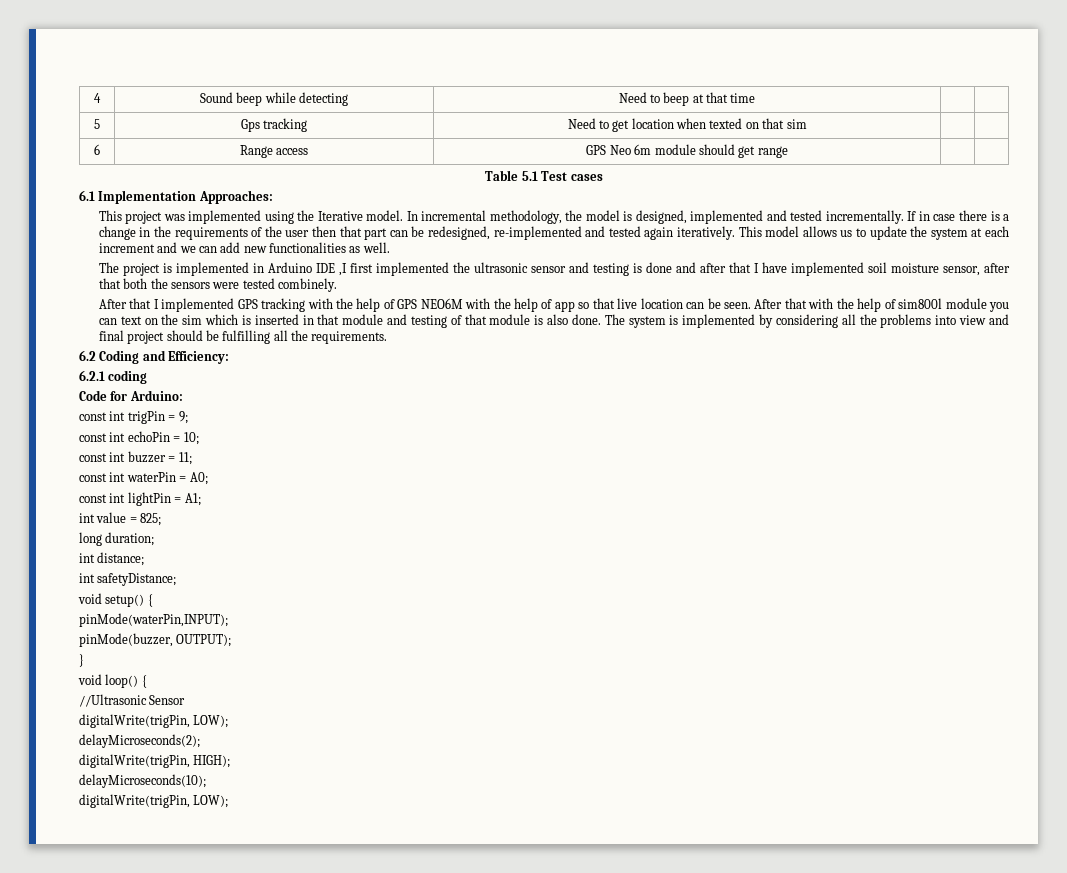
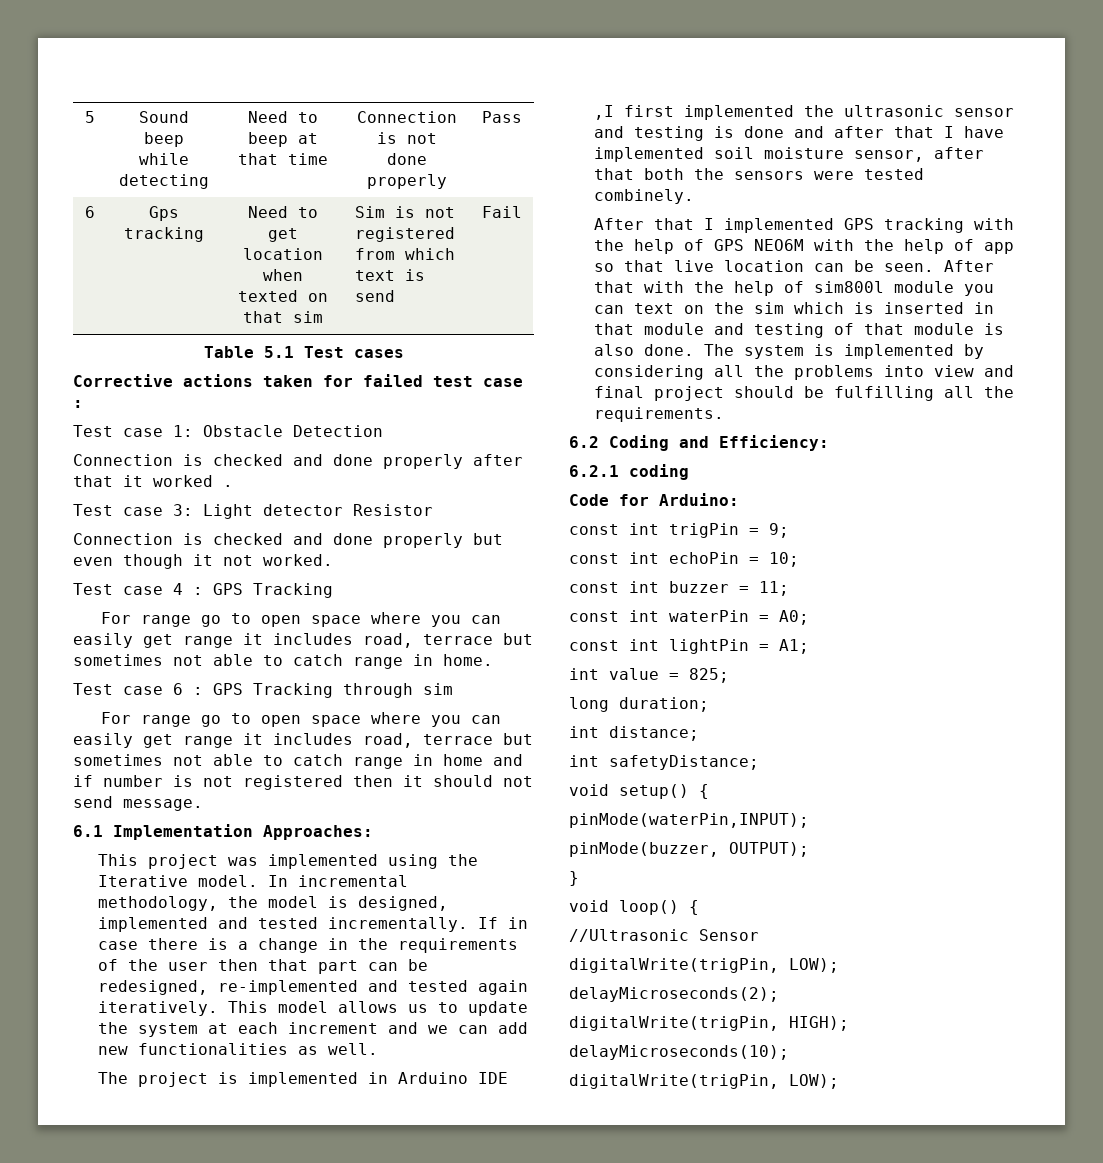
[94,93,101,103] 4 -> [85,111,95,123] 5
[94,119,100,129] | // 5 -> [357,111,457,123] [377,132,437,144] [387,153,427,165] [367,174,447,189] [481,111,522,123] [85,206,95,218] Connection is not done properly | Pass // 6
[94,144,100,155] [239,145,309,158] [586,144,788,158] [485,170,603,181] | // 6 | Range access | GPS Neo 6m module should get range | | // Table 5.1 Test cases -> [355,206,456,218] [355,227,456,242] [355,248,456,260] [355,269,426,281] [355,290,396,302] [481,206,522,218] [203,346,404,358] [73,374,523,387] [73,400,83,408] [73,425,383,437] [73,454,523,469] [73,475,233,487] [73,504,433,519] [73,533,503,548] [73,554,333,569] [73,583,333,598] [100,612,501,627] [73,633,533,648] [73,654,493,669] [73,683,453,698] [100,712,501,727] [73,733,533,748] [73,754,523,769] [73,775,533,790] [73,796,203,811] Sim is not registered from which text is send | Fail // Table 5.1 Test cases // Corrective actions taken for failed test case : // Test case 1: Obstacle Detection // Connection is checked and done properly after that it worked . // Test case 3: Light detector Resistor // Connection is checked and done properly but even though it not worked. // Test case 4 : GPS Tracking // For range go to open space where you can easily get range it includes road, terrace but sometimes not able to catch range in home. // Test case 6 : GPS Tracking through sim // For range go to open space where you can easily get range it includes road, terrace but sometimes not able to catch range in home and if number is not registered then it should not send message.

